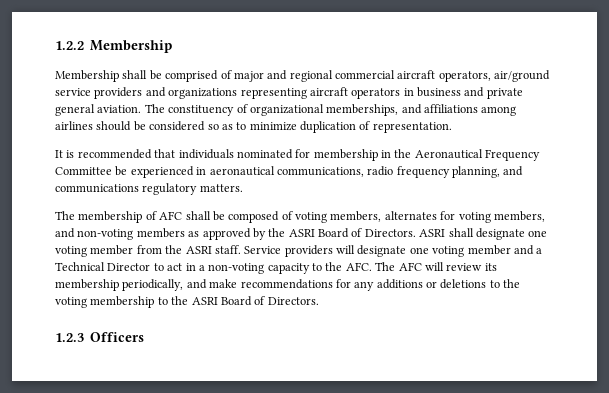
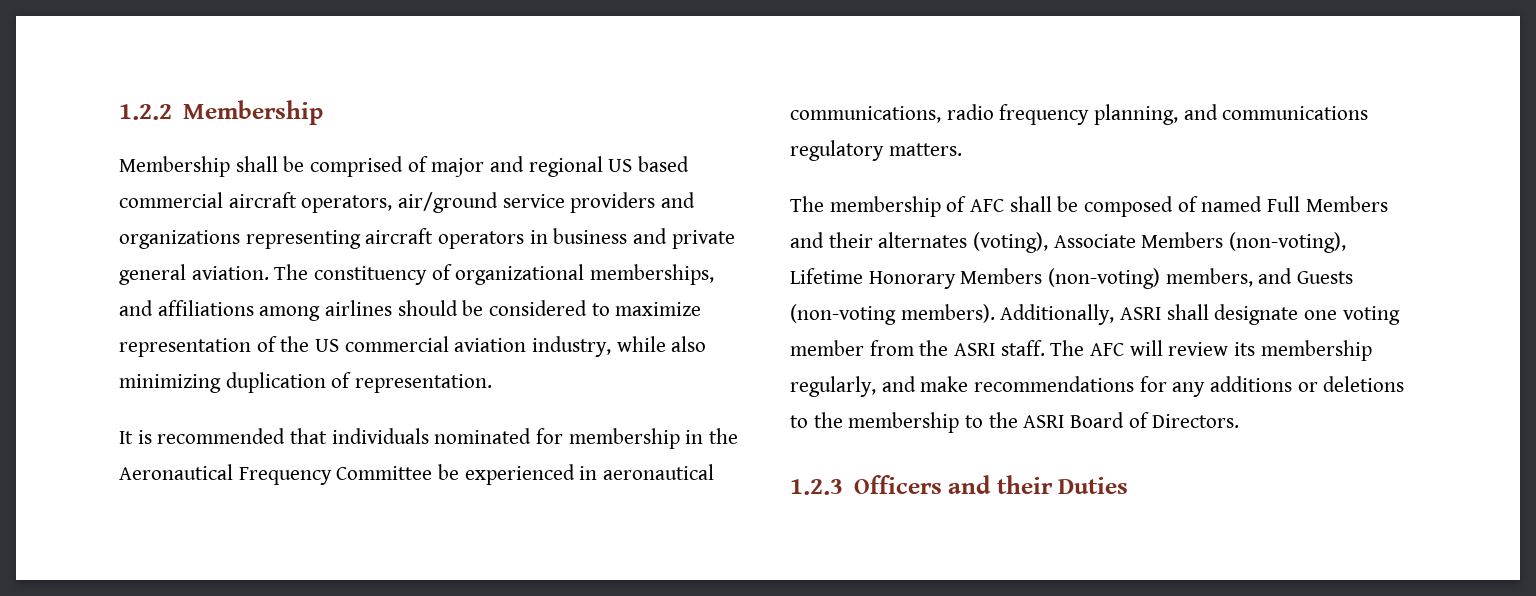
(333, 76) none -> [608,156,690,172] US based
[207,122,297,131] so as to minimize -> [591,302,702,316] [119,336,707,357] [119,374,221,393] to maximize representation of the US commercial aviation industry, while also minimizing
[295,211,545,223] [55,228,416,240] voting members, alternates for voting members, and non-voting members as approved by the ASRI Board of Directors. -> [1201,196,1388,212] [790,232,1347,253] [790,268,1354,289] [790,304,1115,325] named Full Members and their alternates (voting), Associate Members (non-voting), Lifetime Honorary Members (non-voting) members, and Guests (non-voting members). Additionally,
[244,245,543,257] [55,262,372,274] Service providers will designate one voting member and a Technical Director to act in a non-voting capacity to the AFC. -> (1045, 348) none
[122,279,184,291] periodically, -> [790,376,876,397] regularly,
[55,297,87,308] voting -> (843, 420) none
(145, 337) none -> [948,475,1129,494] and their Duties

